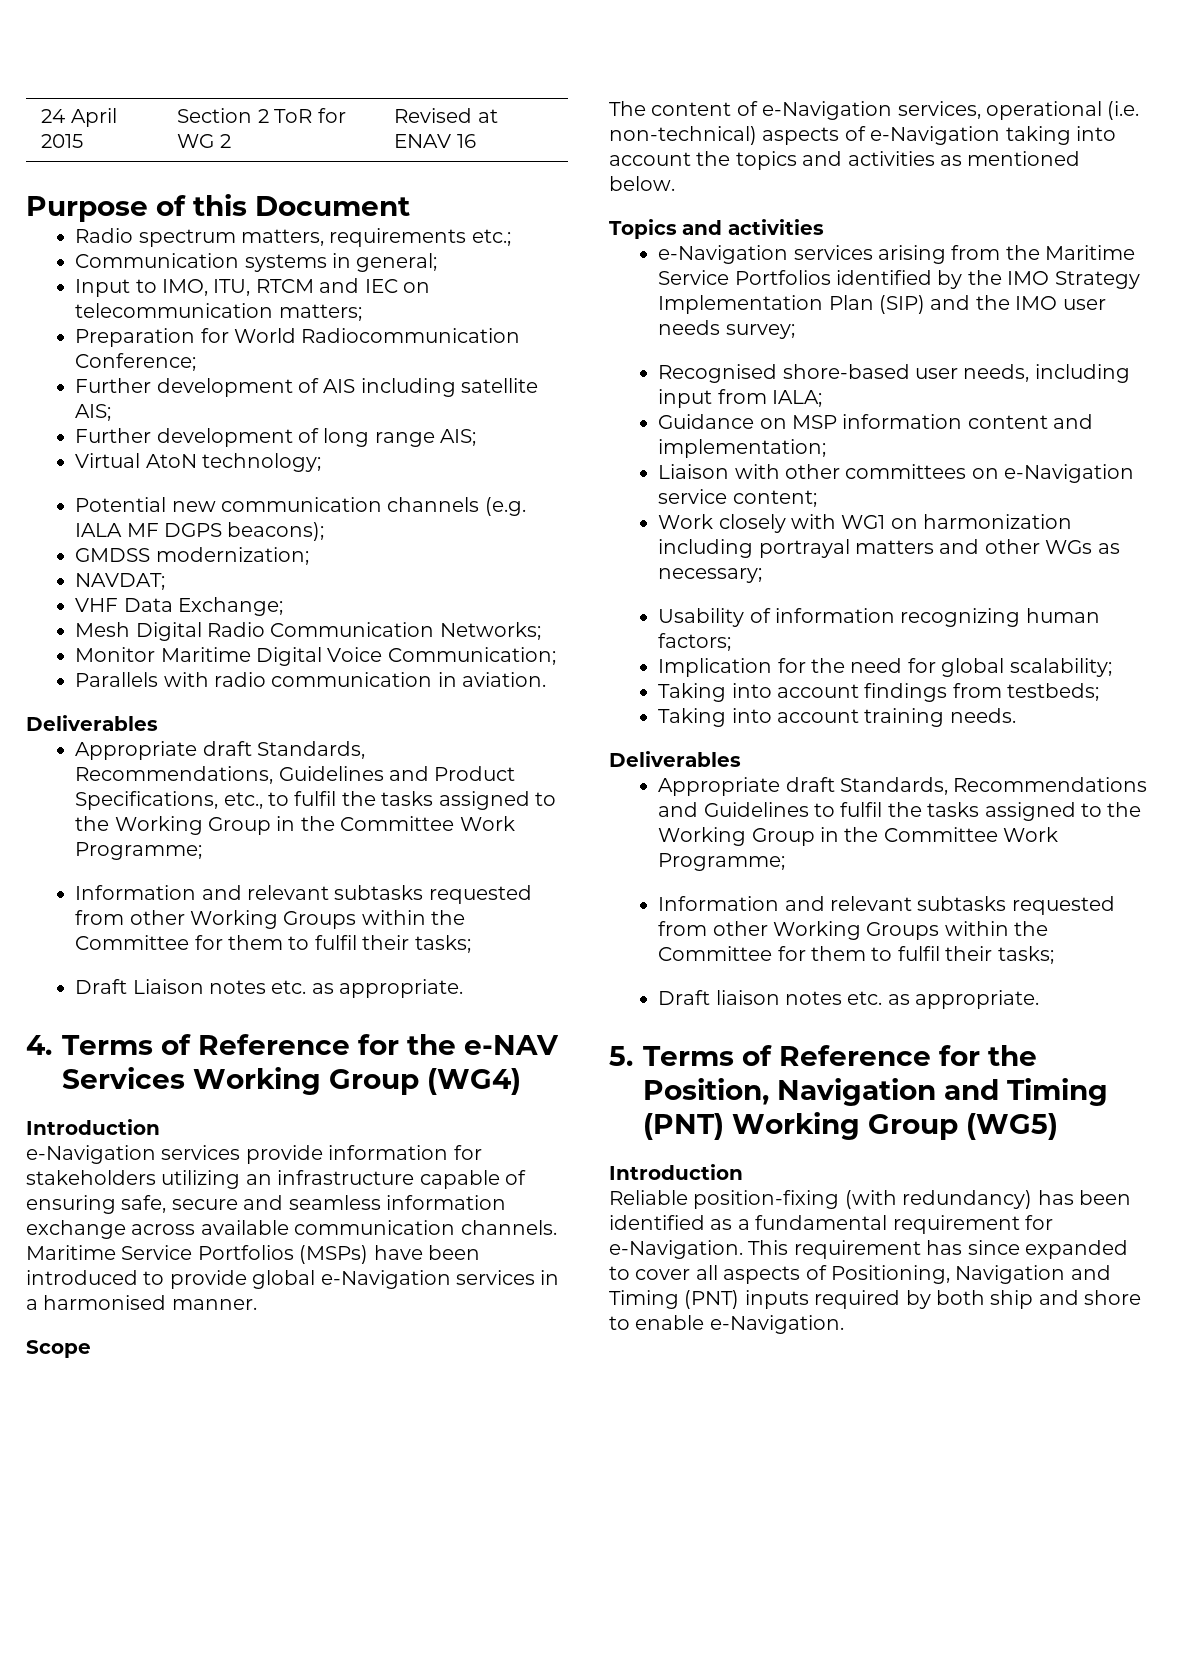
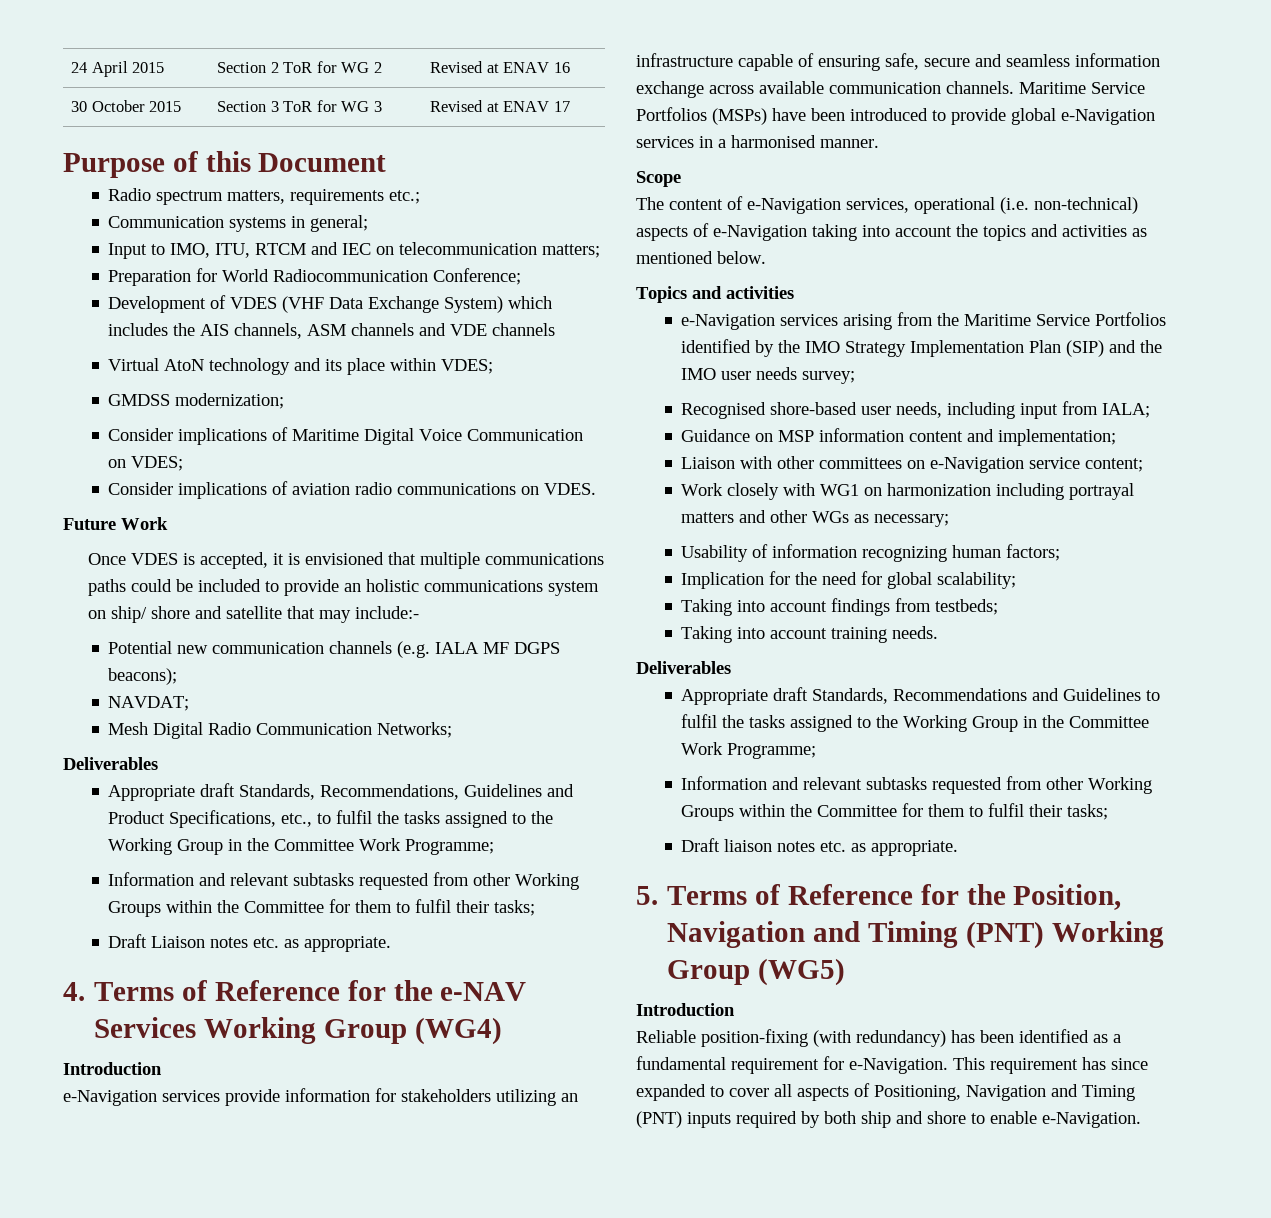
(476, 141) none -> [71,100,182,112] [217,100,382,112] [430,100,570,112] // 30 October 2015 | Section 3 ToR for WG 3 | Revised at ENAV 17
[75,378,539,397] [75,404,112,421] [75,428,477,447] [75,453,321,472] Further development of AIS including satellite AIS; // Further development of long range AIS; // Virtual AtoN technology; -> [108,295,553,313] [108,323,556,339] [108,358,494,375] [108,393,285,409] [108,427,584,445] [108,456,184,471] [108,481,597,499] [63,517,168,530] [88,552,605,569] [88,579,600,596] [88,606,420,623] Development of VDES (VHF Data Exchange System) which includes the AIS channels, ASM channels and VDE channels // Virtual AtoN technology and its place within VDES; // GMDSS modernization; // Consider implications of Maritime Digital Voice Communication on VDES; // Consider implications of aviation radio communications on VDES. // Future Work // Once VDES is accepted, it is envisioned that multiple communications paths could be included to provide an holistic communications system on ship/ shore and satellite that may include:-
[75,547,309,565] // GMDSS modernization; -> (178, 676) none
[75,597,283,616] // VHF Data Exchange; -> (190, 703) none
[75,647,556,666] [75,672,547,687] // Monitor Maritime Digital Voice Communication; // Parallels with radio communication in aviation. -> (453, 730) none

